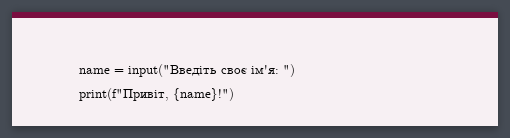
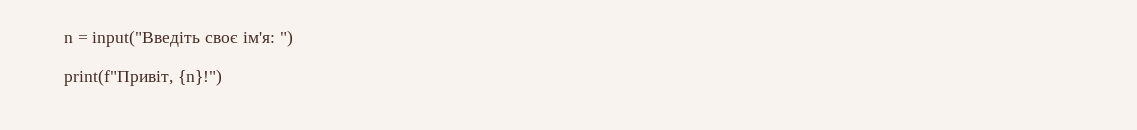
[79,68,110,74] name -> [64,35,73,43] n
[173,88,234,101] {name}!") -> [177,69,222,86] {n}!")

